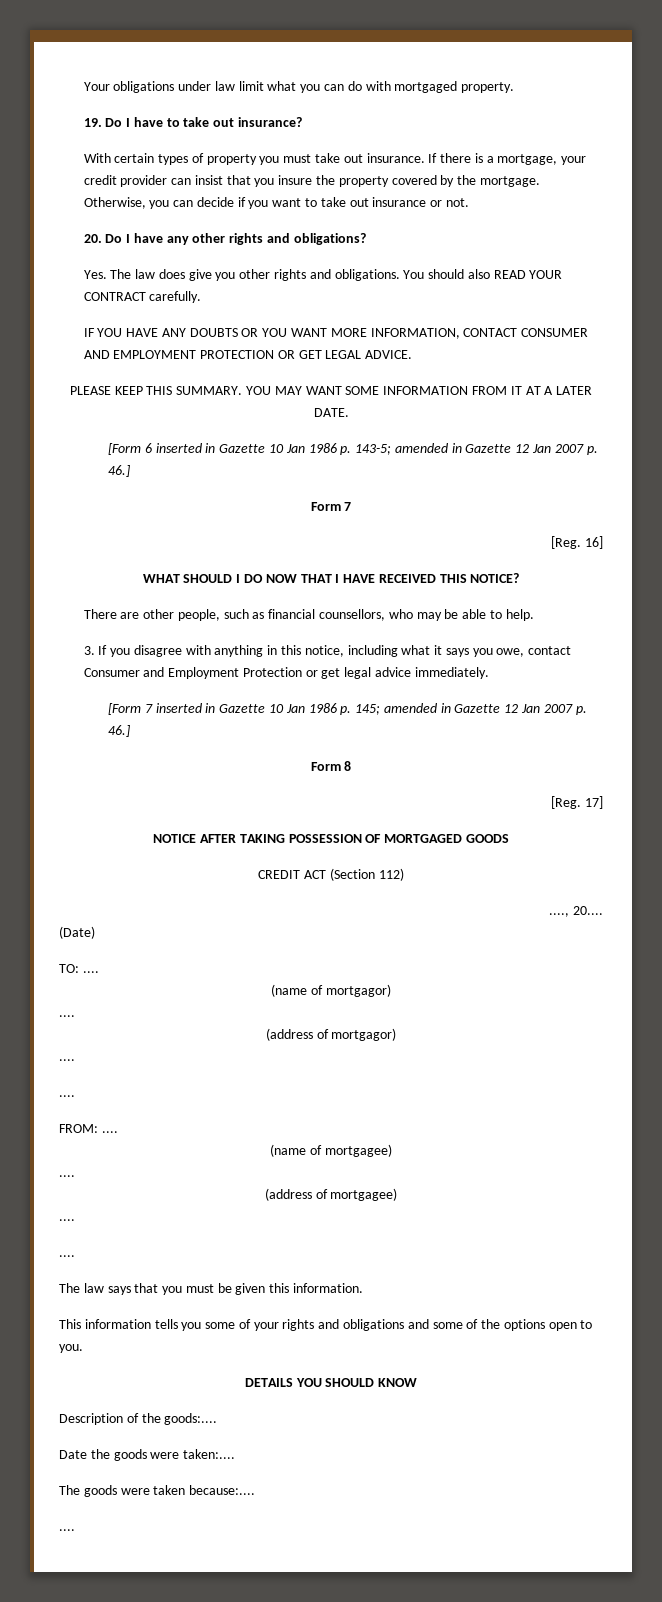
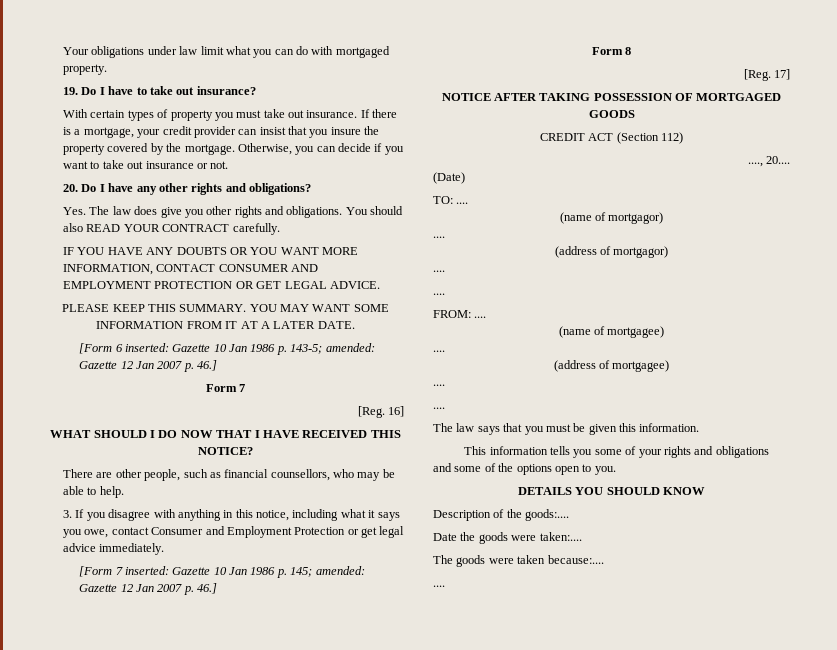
[155,443,216,453] inserted in -> [124,343,169,352] inserted:
[394,443,462,453] amended in -> [325,343,375,352] amended:
[155,703,216,713] inserted in -> [124,566,169,575] inserted:
[383,703,451,713] amended in -> [315,566,365,575] amended:

